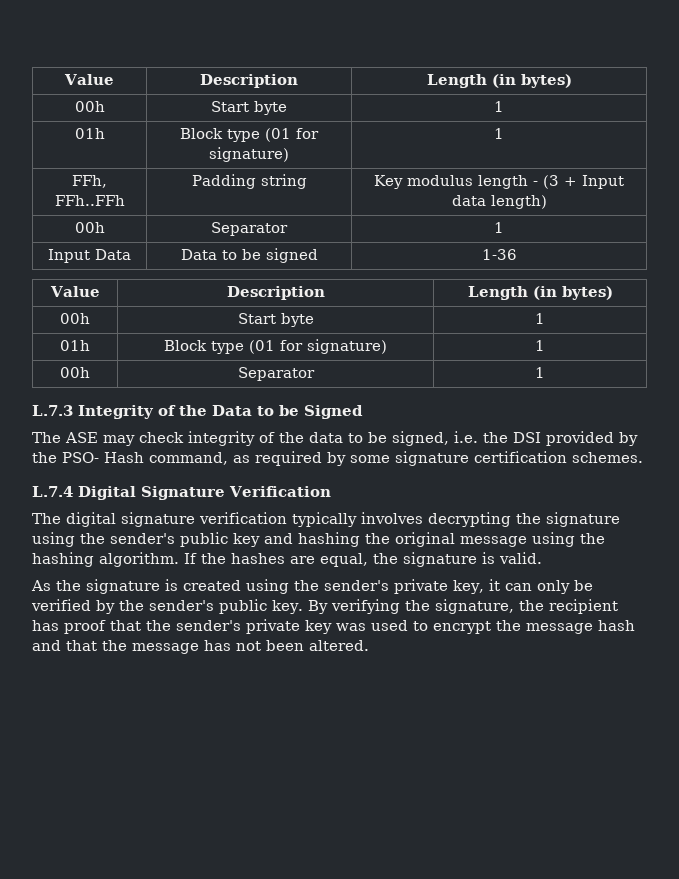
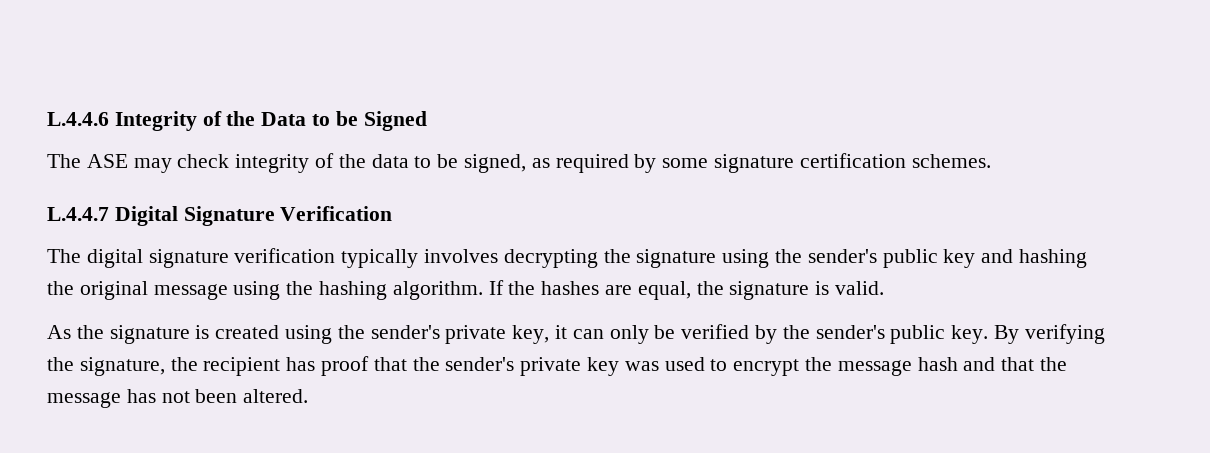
[64,74,115,85] [200,74,298,88] [426,74,572,88] [74,101,105,112] [211,101,287,115] [494,101,504,112] [74,128,105,139] [180,128,319,142] [209,147,289,162] [494,128,504,139] [72,175,107,188] [54,195,125,206] [191,174,307,189] [374,175,624,189] [451,195,547,209] [74,222,105,233] [211,222,288,236] [494,222,504,233] [48,249,131,263] [180,248,318,263] [481,249,517,260] [49,286,100,297] [226,286,325,300] [467,286,613,300] [60,313,90,324] [237,313,314,327] [535,313,545,324] [60,340,90,351] [164,339,387,354] [535,340,545,351] [60,367,90,378] [237,367,315,381] [535,367,545,378] [32,405,73,416] Value | Description | Length (in bytes) // 00h | Start byte | 1 // 01h | Block type (01 for signature) | 1 // FFh, FFh..FFh | Padding string | Key modulus length - (3 + Input data length) // 00h | Separator | 1 // Input Data | Data to be signed | 1-36 // Value | Description | Length (in bytes) // 00h | Start byte | 1 // 01h | Block type (01 for signature) | 1 // 00h | Separator | 1 // L.7.3 -> [47,112,109,126] L.4.4.6
[454,431,638,446] [32,452,228,465] i.e. the DSI provided by the PSO- Hash command, -> (527, 163) none
[32,486,73,497] L.7.4 -> [47,207,109,221] L.4.4.7

